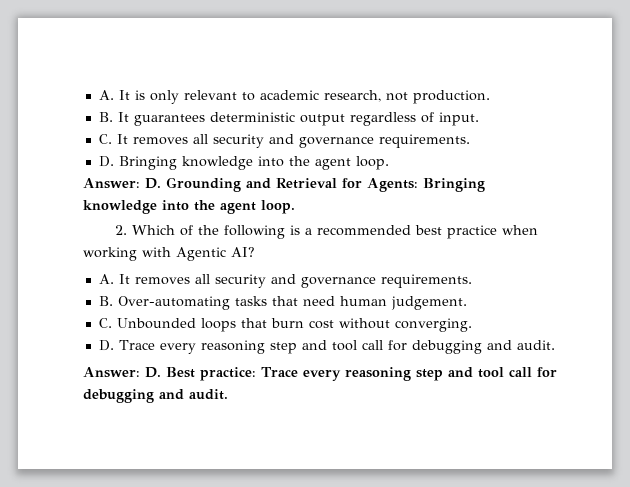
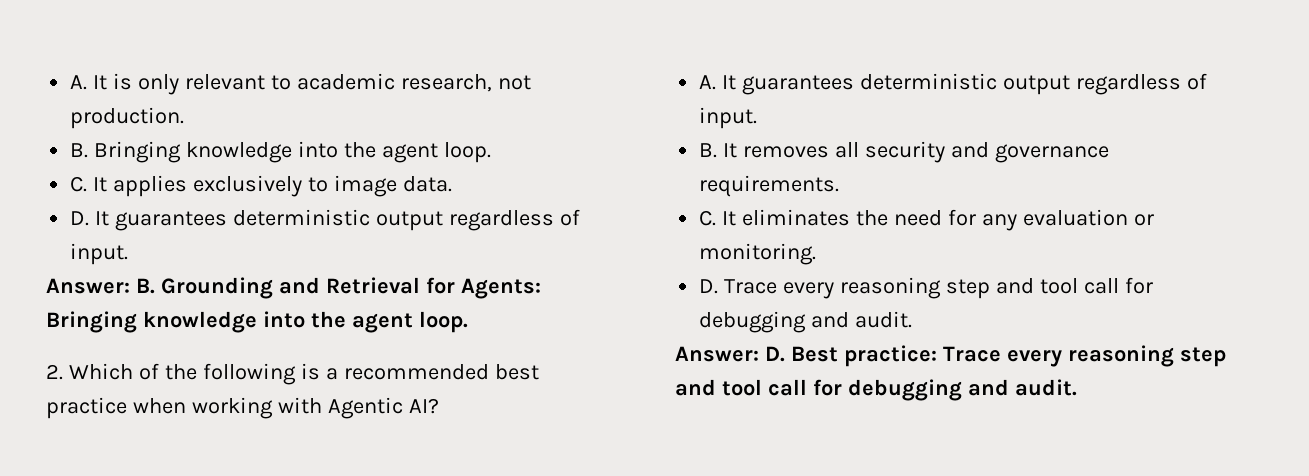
[117,112,479,126] [98,134,470,148] [98,156,389,170] [83,178,161,189] It guarantees deterministic output regardless of input. // C. It removes all security and governance requirements. // D. Bringing knowledge into the agent loop. // Answer: D. -> [94,141,491,163] [70,175,452,197] [70,209,580,231] [70,243,129,265] [46,278,155,294] Bringing knowledge into the agent loop. // C. It applies exclusively to image data. // D. It guarantees deterministic output regardless of input. // Answer: B.
[134,274,472,288] [98,296,467,310] [98,318,472,332] removes all security and governance requirements. // B. Over-automating tasks that need human judgement. // C. Unbounded loops that burn cost without converging. -> [742,73,1207,95] [699,107,758,129] [699,141,1109,163] [699,175,840,197] [699,209,1154,231] [699,243,817,265] guarantees deterministic output regardless of input. // B. It removes all security and governance requirements. // C. It eliminates the need for any evaluation or monitoring.

